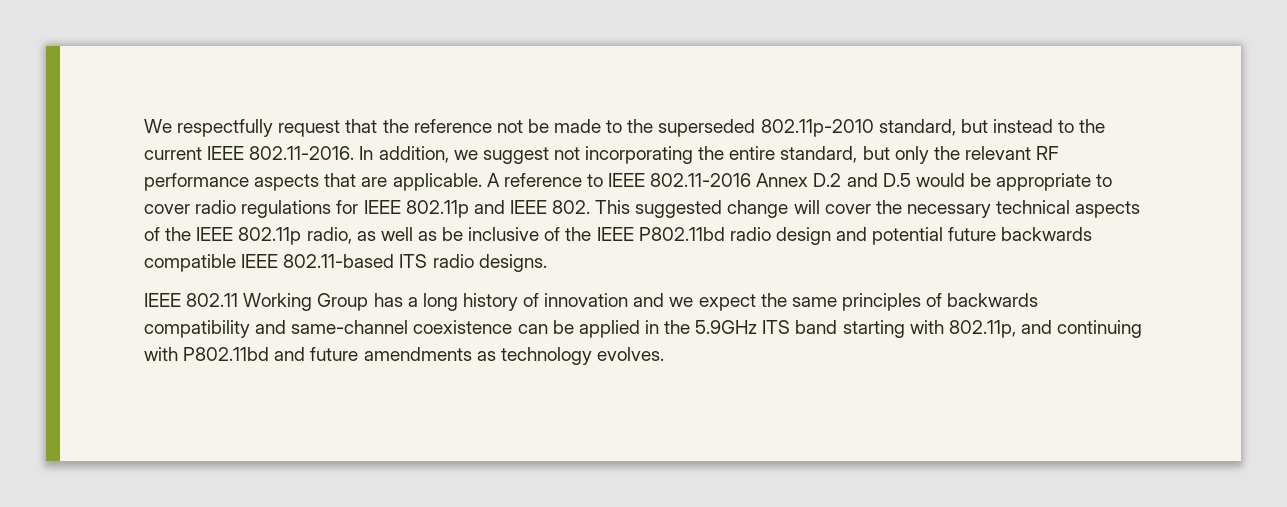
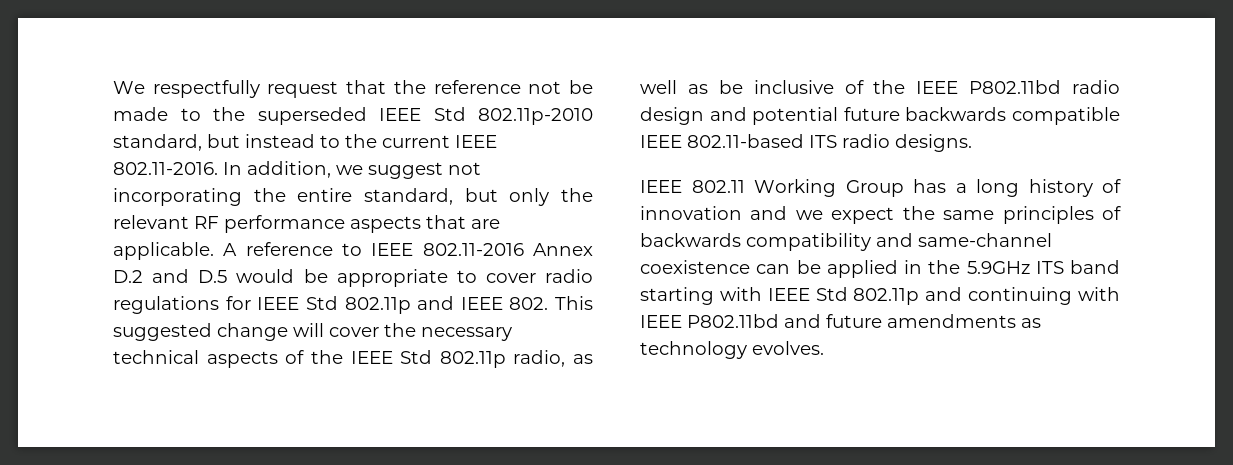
(756, 128) none -> [379,107,466,121] IEEE Std
(401, 207) none -> [305,296,338,310] Std
(234, 234) none -> [400,350,433,364] Std
[948,320,1016,338] 802.11p, -> [767,287,920,305] IEEE Std 802.11p
(178, 354) none -> [640,315,682,328] IEEE

